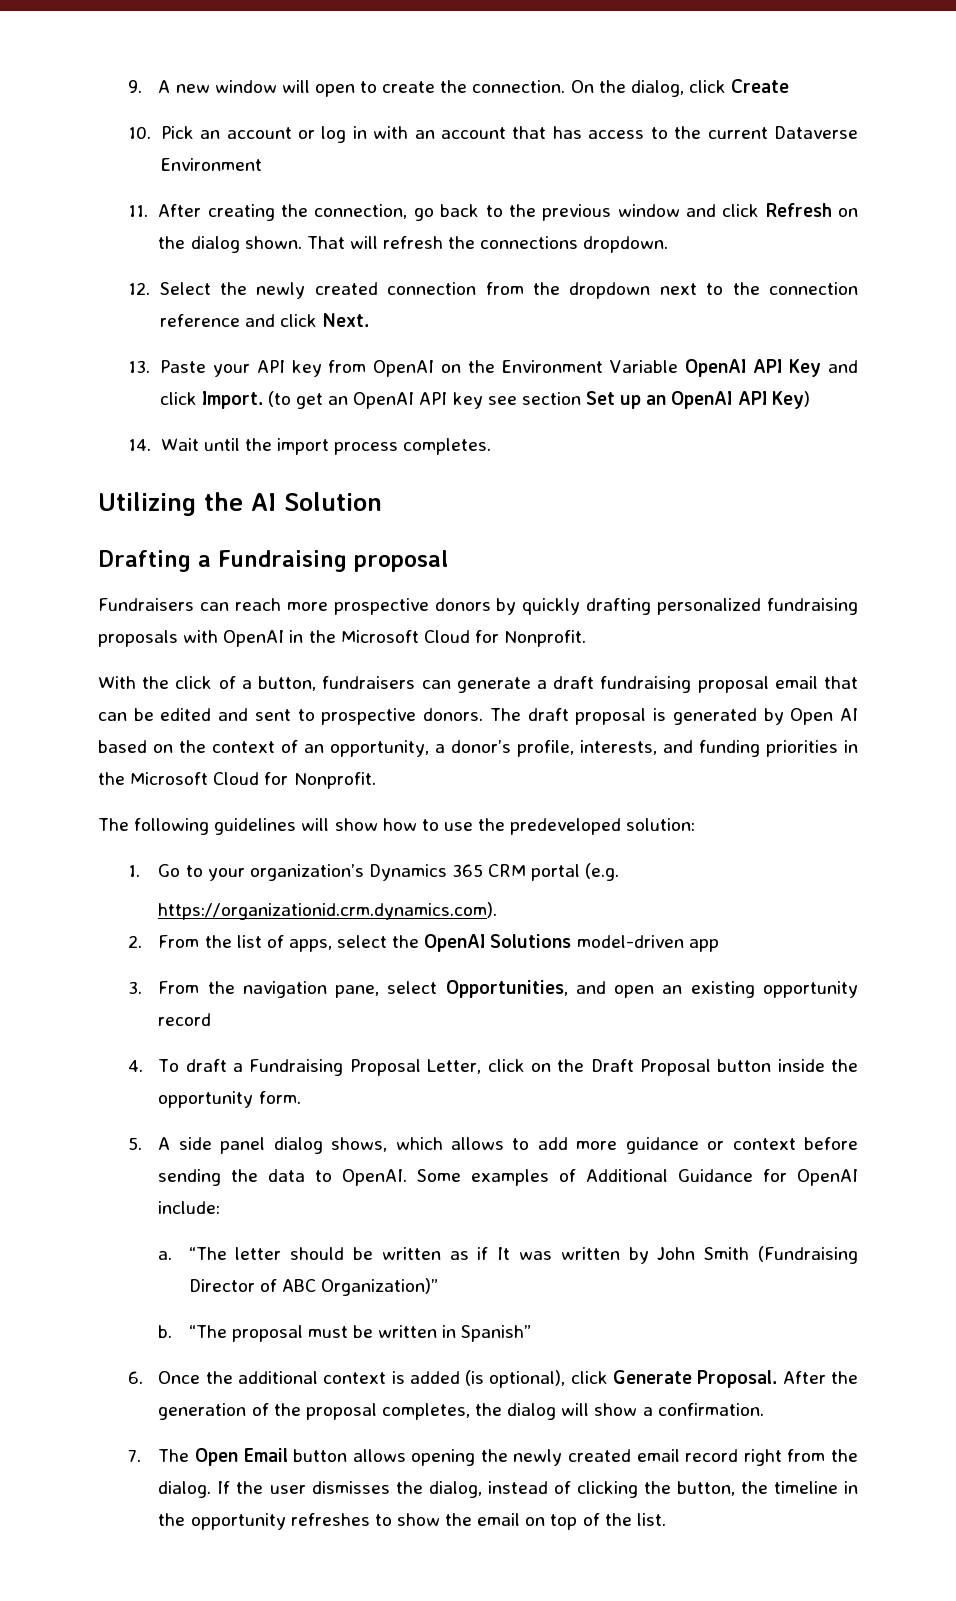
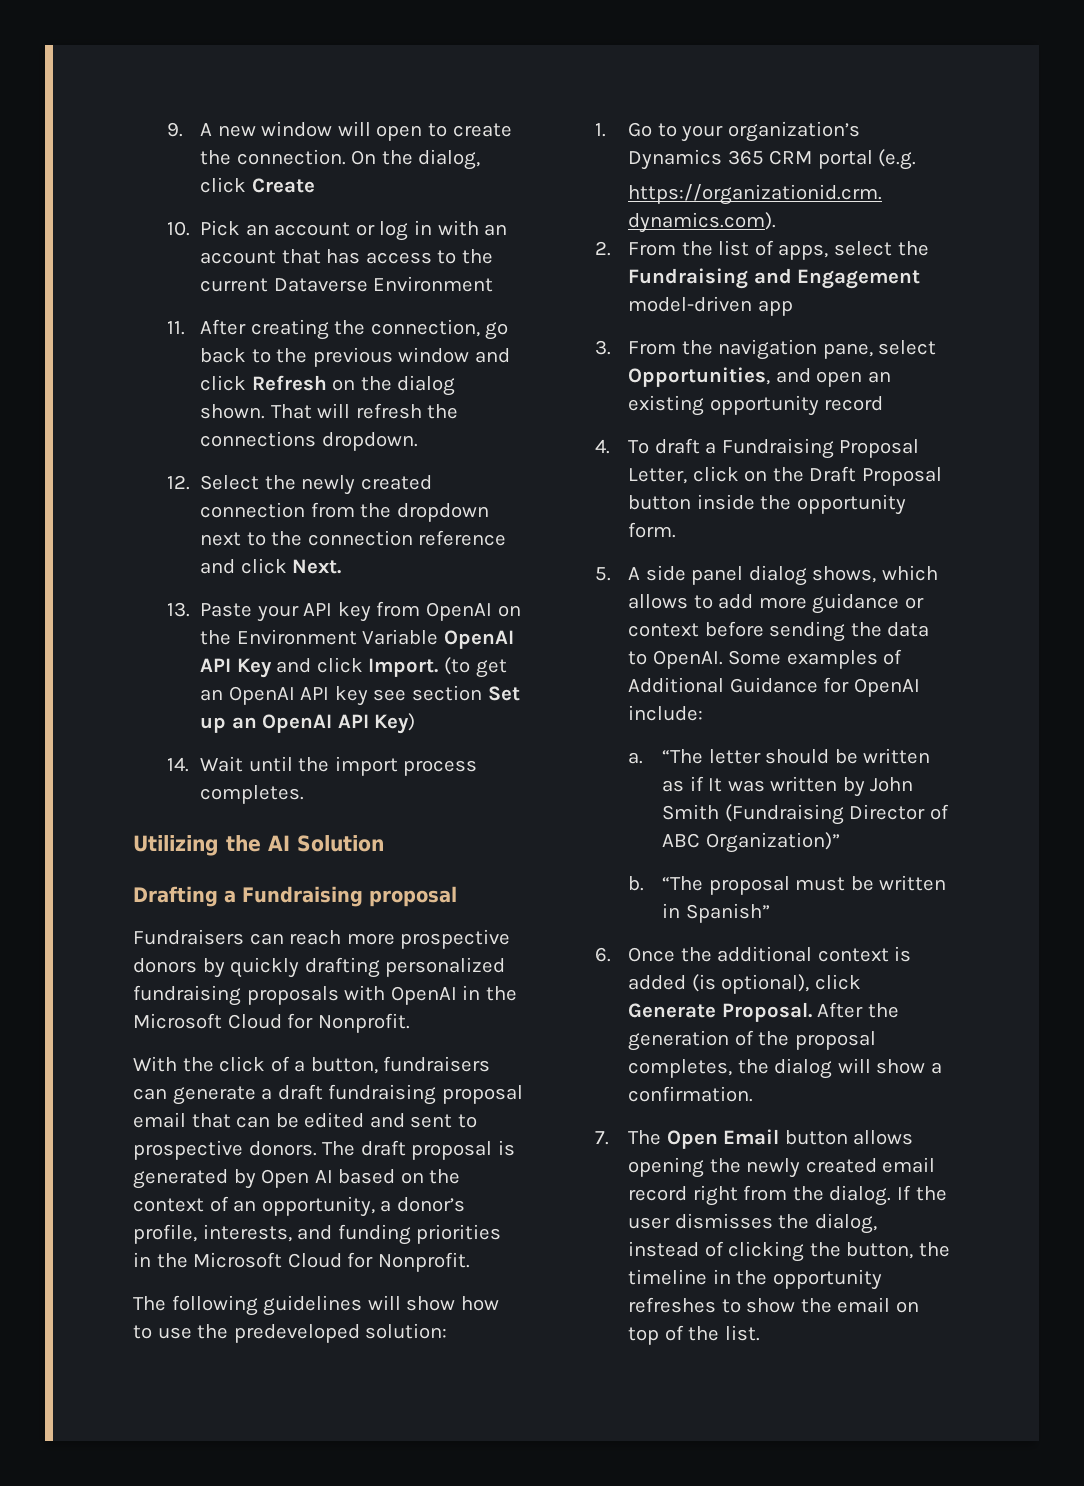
[424,934,572,952] OpenAI Solutions -> [628,268,921,289] Fundraising and Engagement

